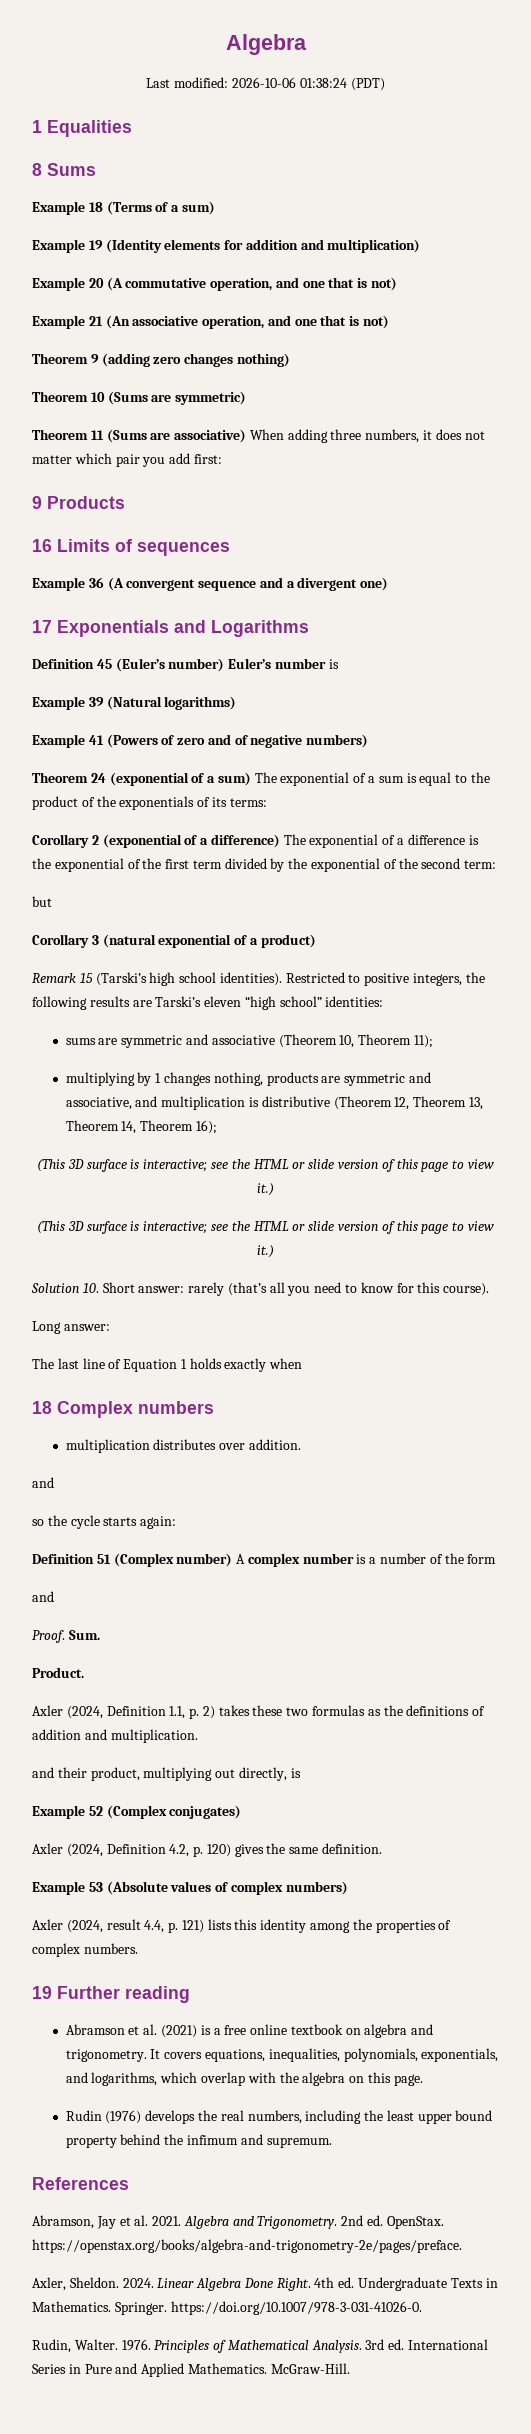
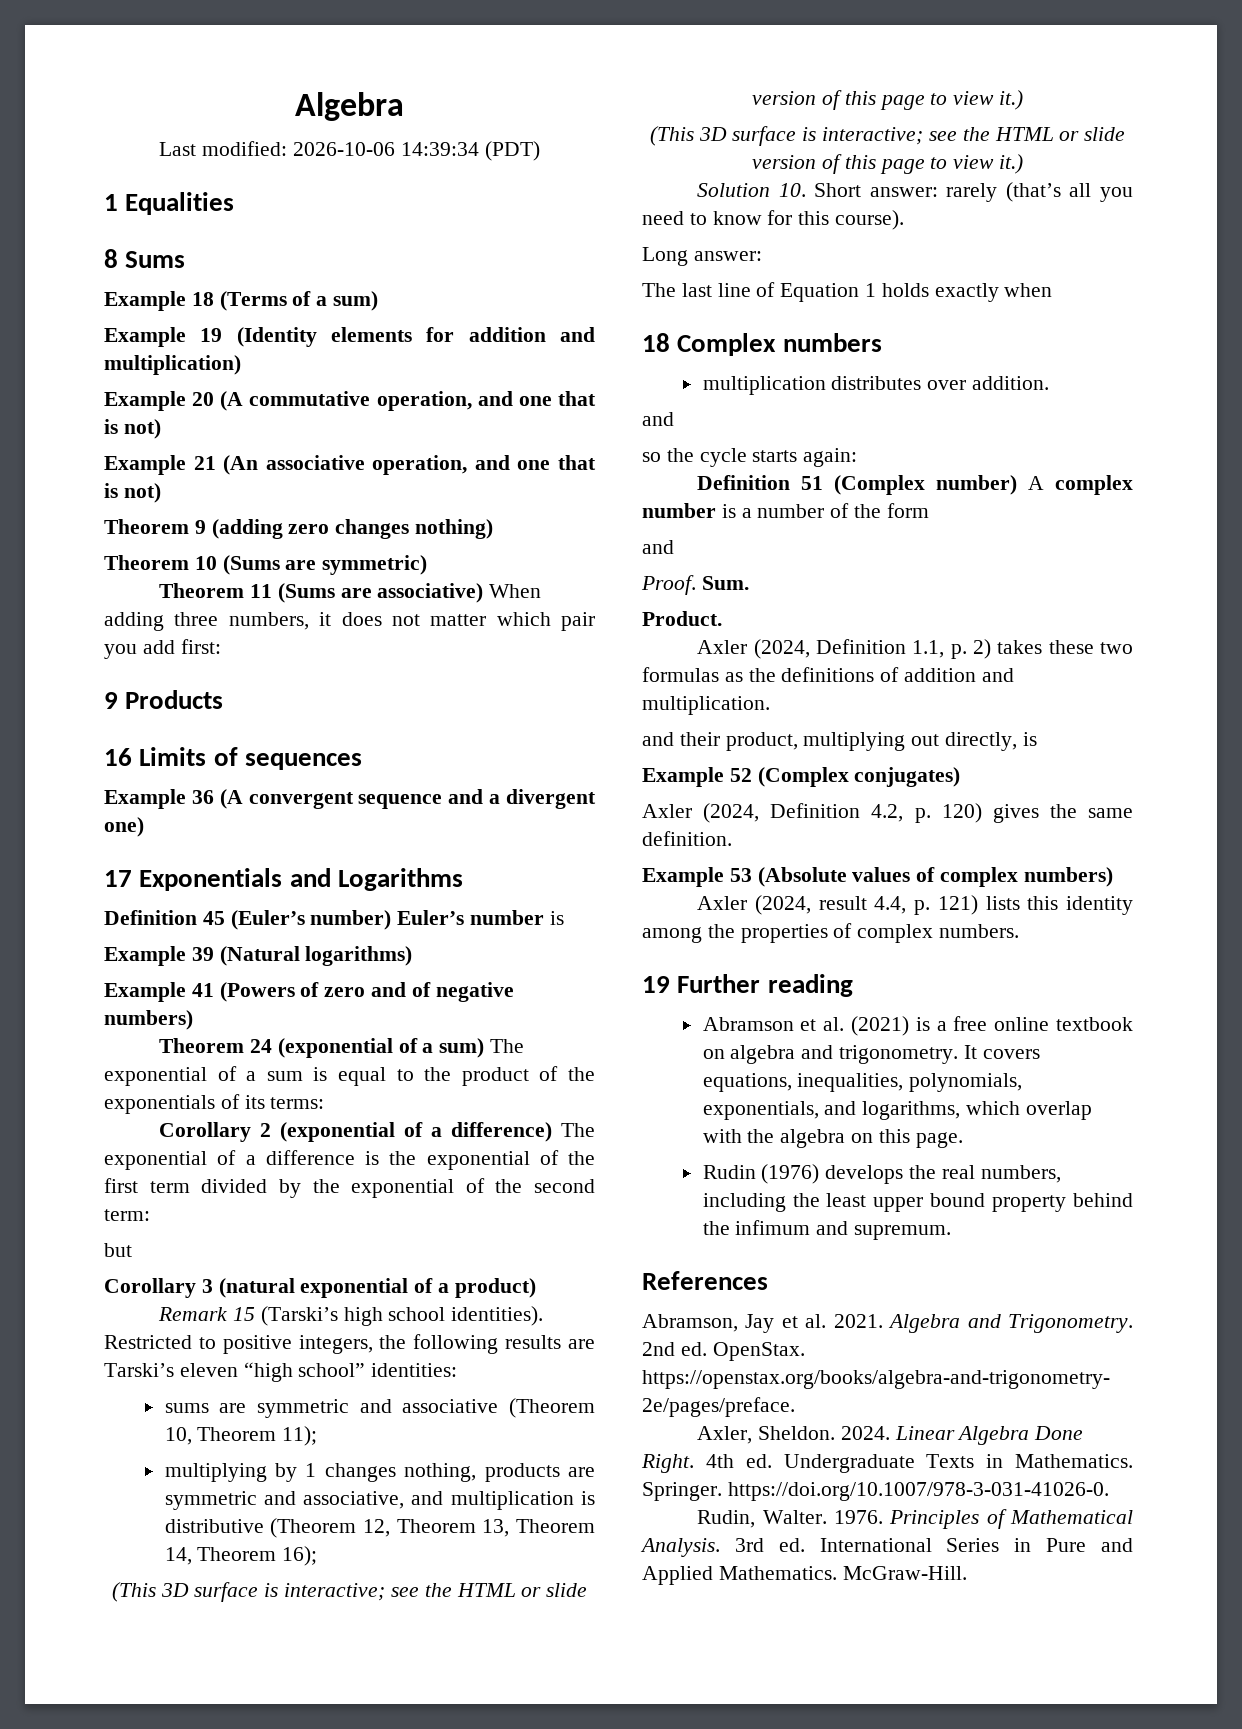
[299,78,347,88] 01:38:24 -> [400,142,479,156] 14:39:34

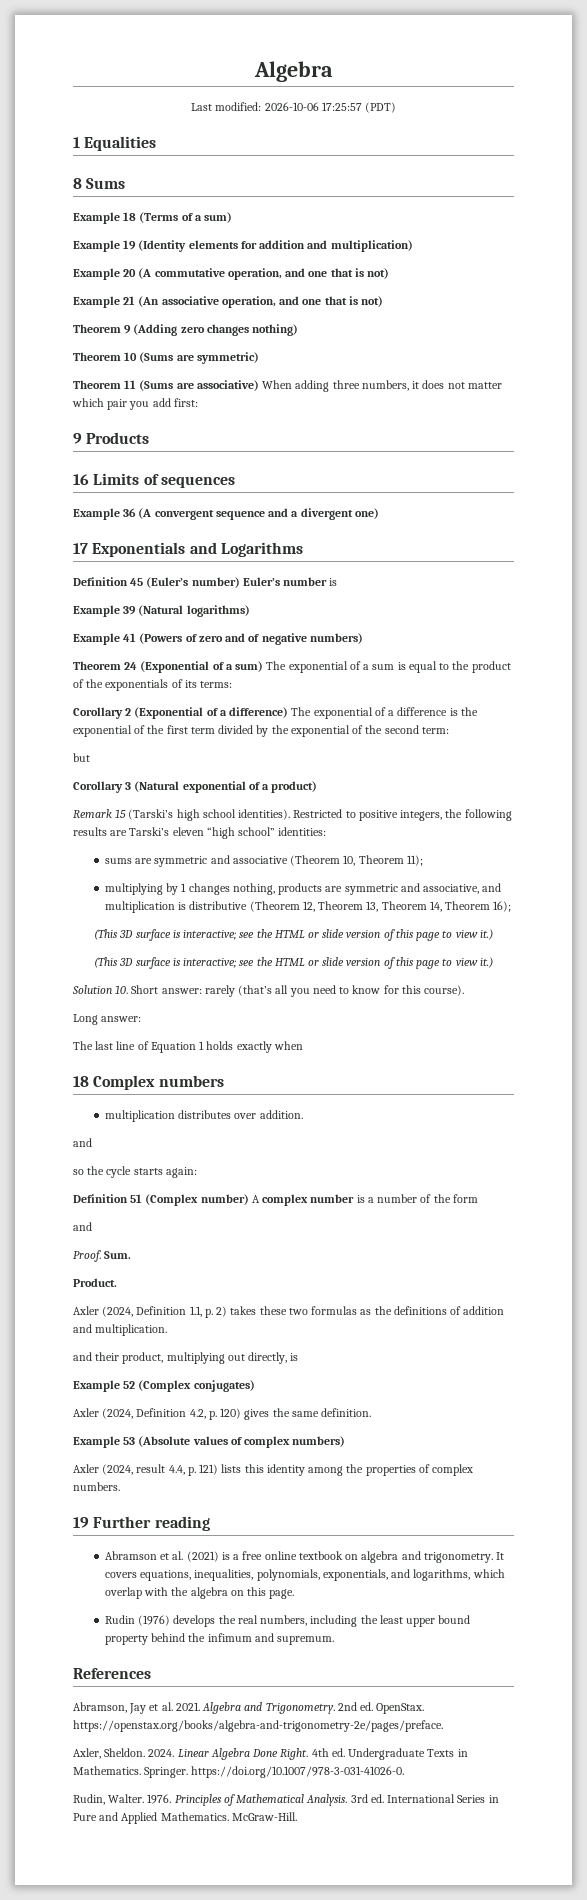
[400,142,479,156] 14:39:34 -> [321,102,362,111] 17:25:57
[211,519,283,539] (adding -> [133,324,178,336] (Adding
[277,1038,393,1058] (exponential -> [140,661,210,673] (Exponential
[280,1122,396,1142] (exponential -> [134,707,204,719] (Exponential
[218,1278,295,1298] (natural -> [134,781,180,792] (Natural

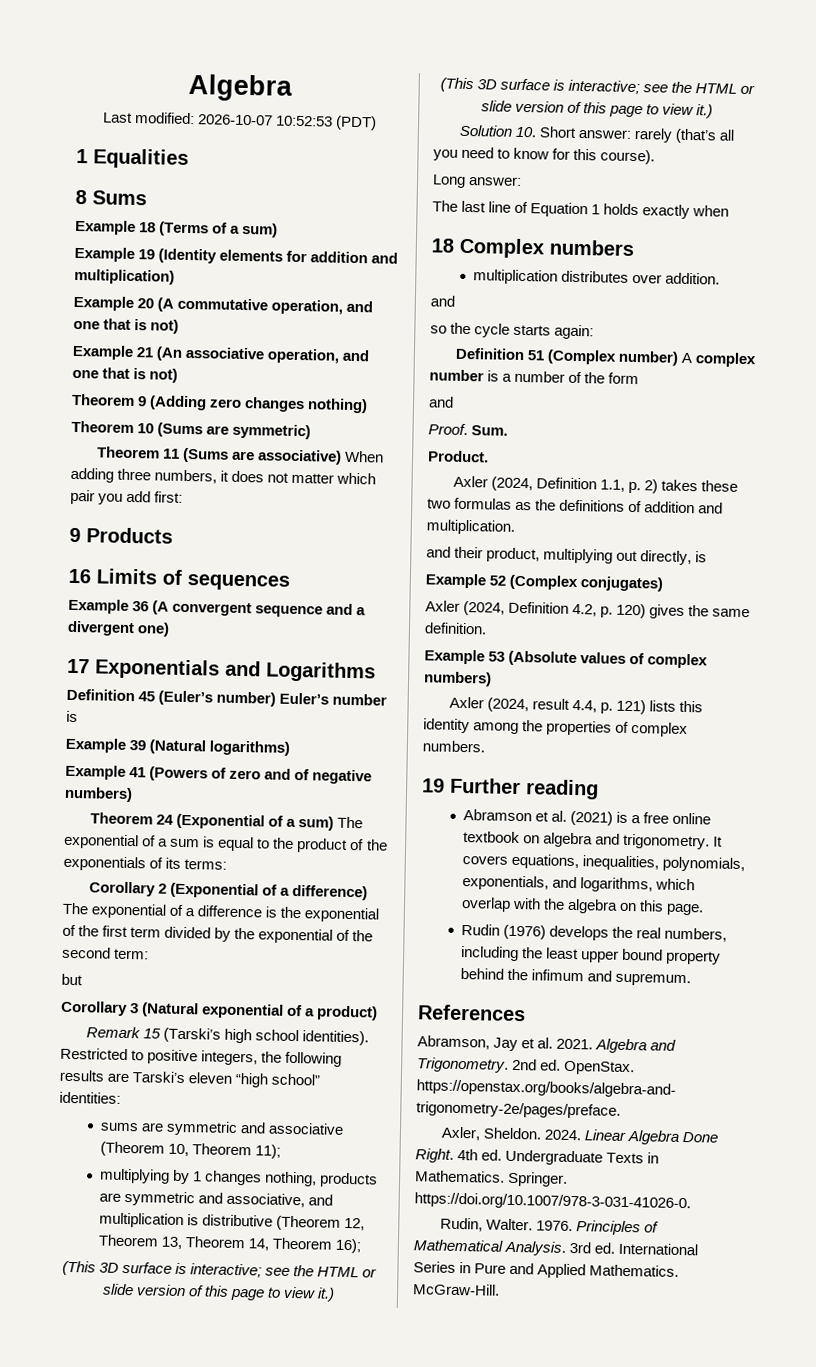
[264,102,362,111] 2026-10-06 17:25:57 -> [198,114,334,127] 2026-10-07 10:52:53

